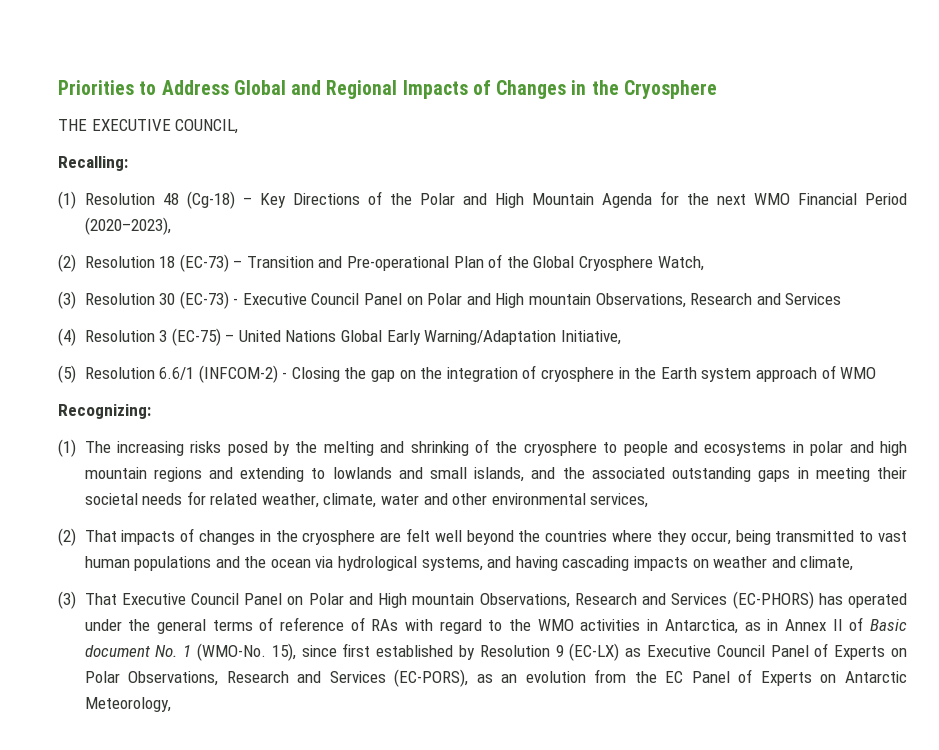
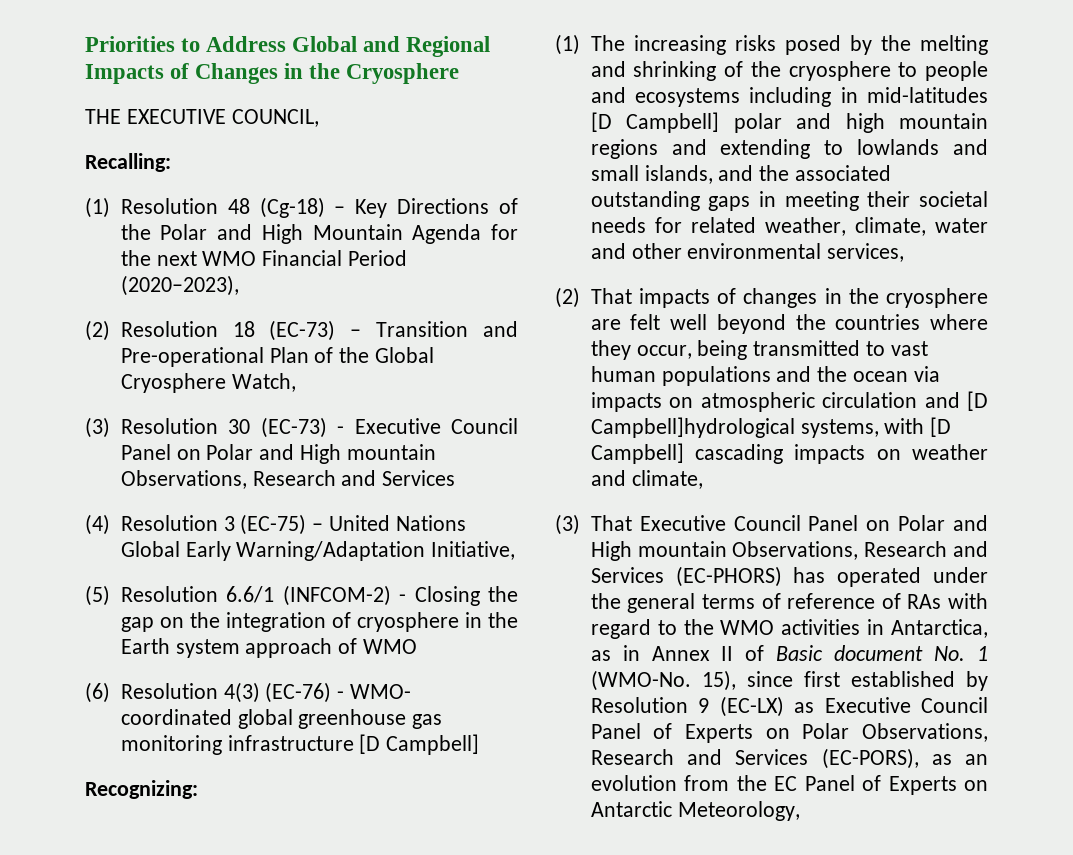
(877, 373) none -> [85,682,411,703] [120,709,443,729] [120,734,480,755] // (6) Resolution 4(3) (EC-76) - WMO- coordinated global greenhouse gas monitoring infrastructure [D Campbell]
[792,441,804,453] in -> [749,87,988,107] [590,112,720,133] including in mid-latitudes [D Campbell]
[338,556,558,571] hydrological systems, and having -> [590,391,988,412] [590,417,952,438] [590,443,684,464] impacts on atmospheric circulation and [D Campbell]hydrological systems, with [D Campbell]

